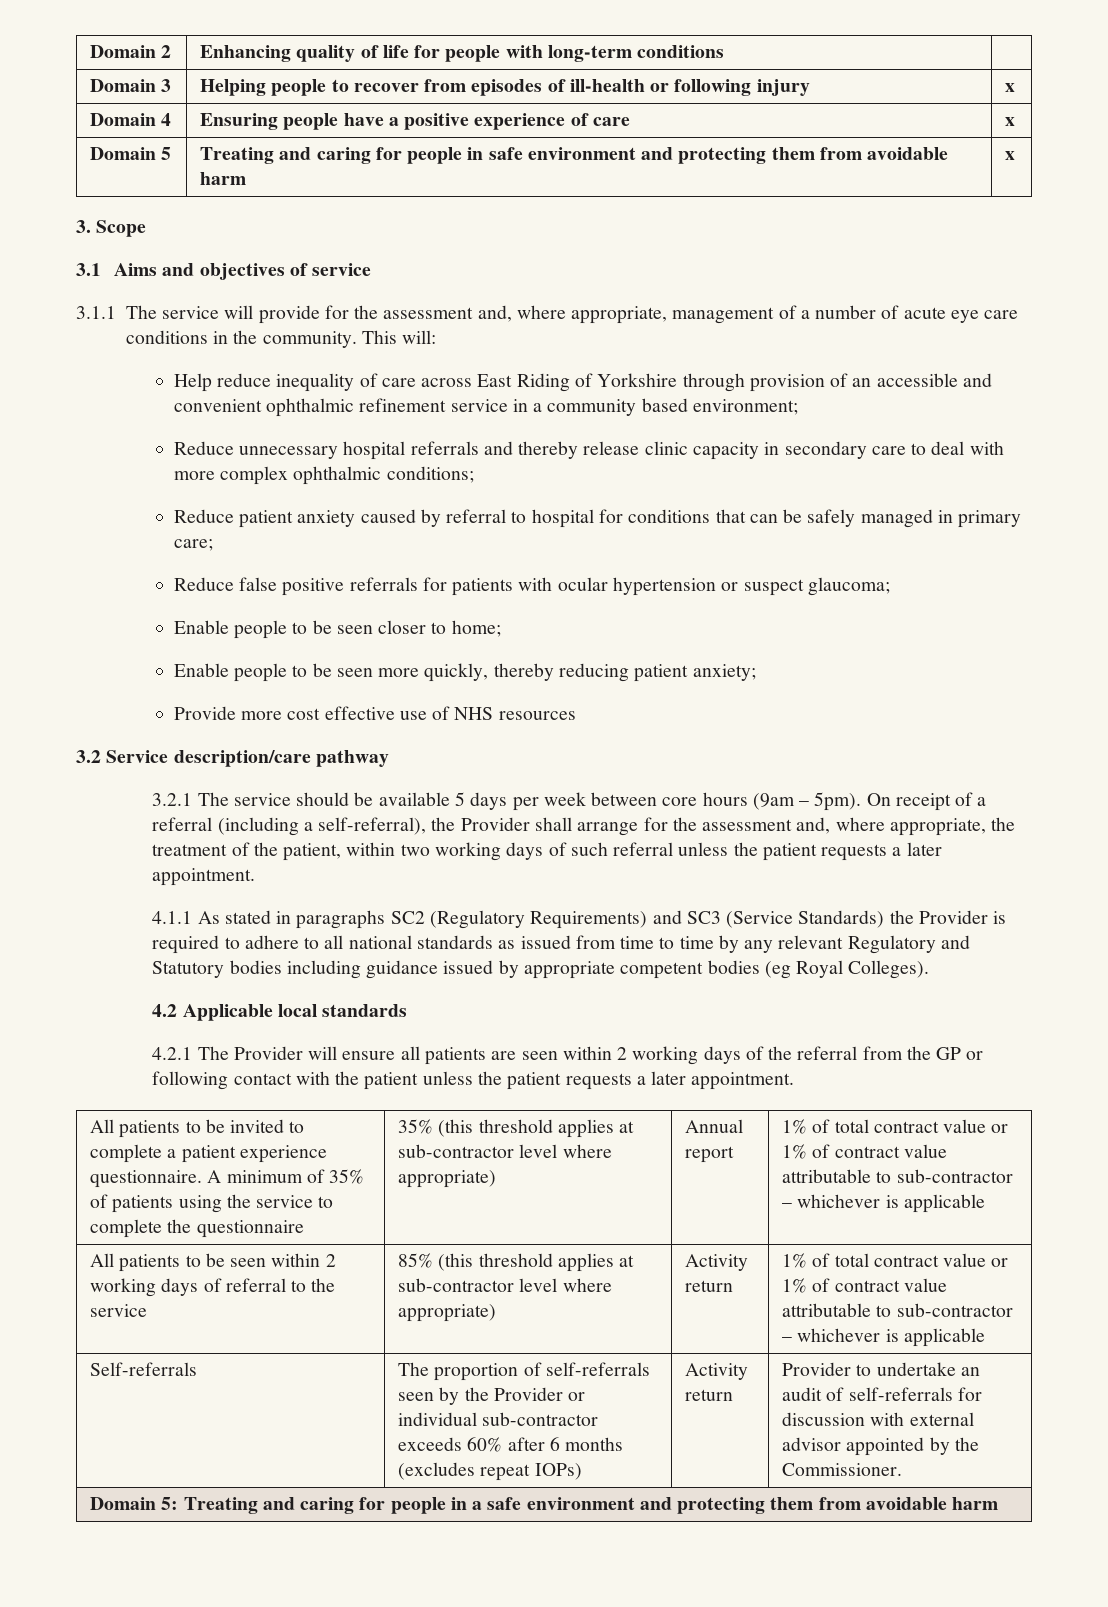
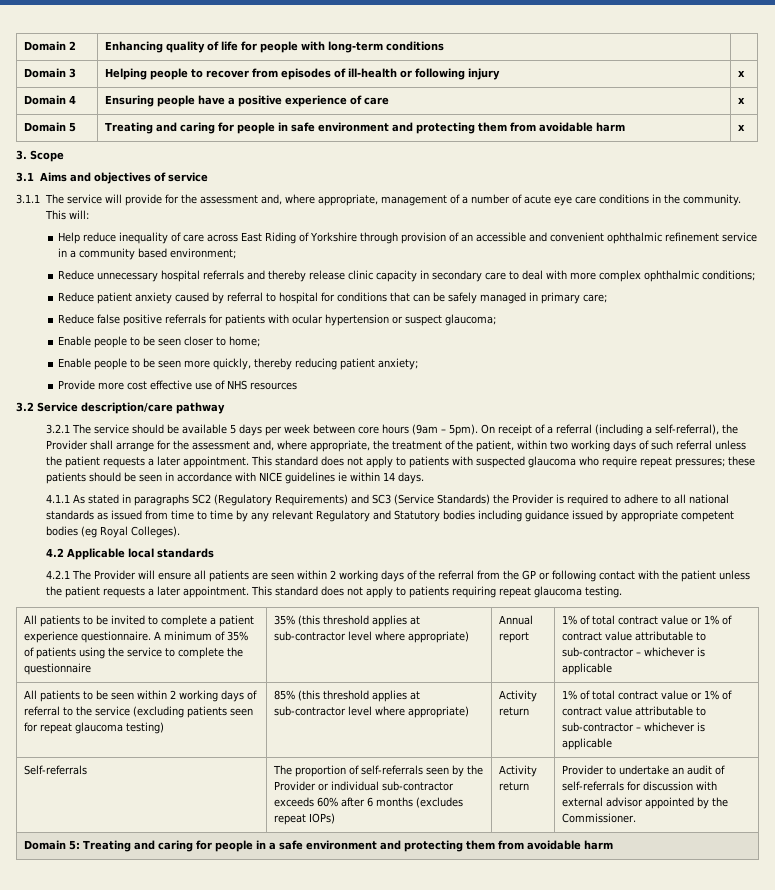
(256, 877) none -> [250,456,755,468] [45,472,424,484] This standard does not apply to patients with suspected glaucoma who require repeat pressures; these patients should be seen in accordance with NICE guidelines ie within 14 days.
(795, 1081) none -> [250,586,622,598] This standard does not apply to patients requiring repeat glaucoma testing.
(148, 1310) none -> [133,706,254,718] [24,722,165,734] (excluding patients seen for repeat glaucoma testing)

